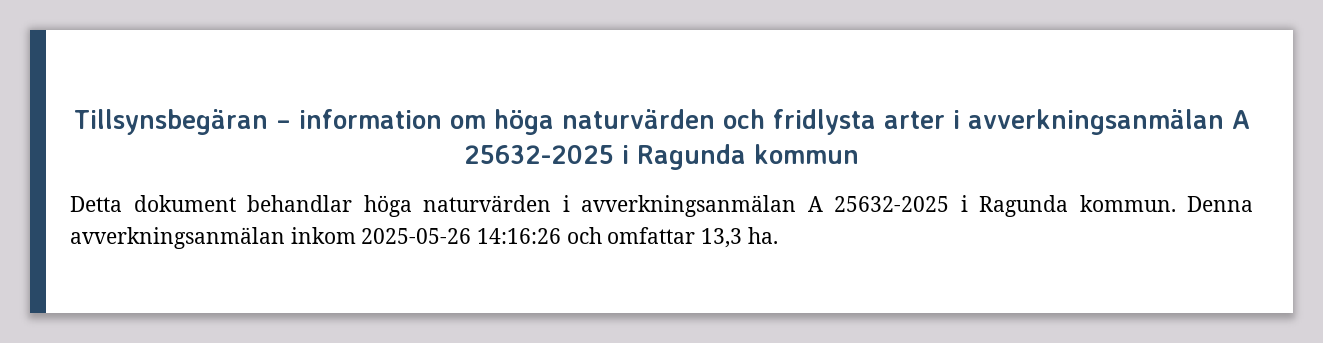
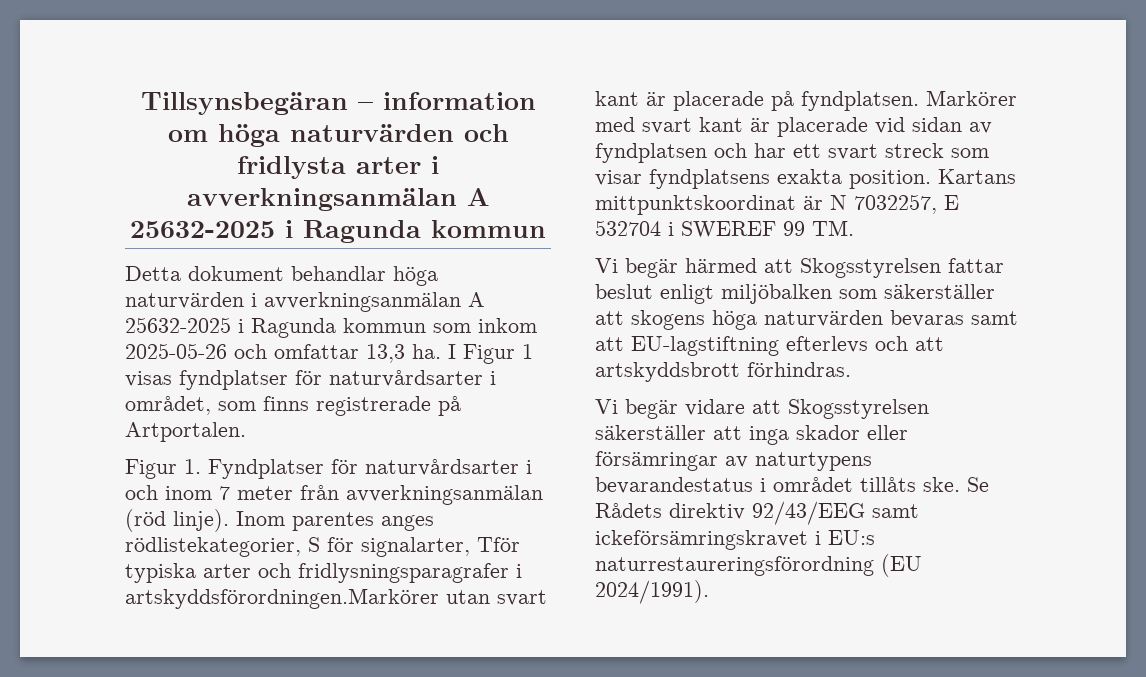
[1079,195,1253,212] [70,227,285,249] kommun. Denna avverkningsanmälan -> [343,318,471,333] kommun som
[477,228,562,244] 14:16:26 -> (227, 351) none
(778, 235) none -> [448,344,533,364] [125,370,496,390] [125,396,461,416] [125,422,246,442] [125,459,532,479] [125,485,543,505] [125,509,434,532] [125,537,520,557] [125,563,522,583] [125,588,547,609] [595,90,1017,111] [595,117,992,137] [595,143,989,163] [595,169,1016,189] [595,194,959,215] [595,220,854,238] [595,258,1004,278] [595,284,995,304] [595,310,1018,330] [595,336,944,356] [595,362,851,382] [595,399,929,419] [595,425,908,445] [595,451,872,471] [595,477,989,494] [595,501,919,525] [595,530,875,550] [595,554,922,577] [595,580,709,604] I Figur 1 visas fyndplatser för naturvårdsarter i området, som finns registrerade på Artportalen. // Figur 1. Fyndplatser för naturvårdsarter i och inom 7 meter från avverkningsanmälan (röd linje). Inom parentes anges rödlistekategorier, S för signalarter, Tför typiska arter och fridlysningsparagrafer i artskyddsförordningen.Markörer utan svart kant är placerade på fyndplatsen. Markörer med svart kant är placerade vid sidan av fyndplatsen och har ett svart streck som visar fyndplatsens exakta position. Kartans mittpunktskoordinat är N 7032257, E 532704 i SWEREF 99 TM. // Vi begär härmed att Skogsstyrelsen fattar beslut enligt miljöbalken som säkerställer att skogens höga naturvärden bevaras samt att EU-lagstiftning efterlevs och att artskyddsbrott förhindras. // Vi begär vidare att Skogsstyrelsen säkerställer att inga skador eller försämringar av naturtypens bevarandestatus i området tillåts ske. Se Rådets direktiv 92/43/EEG samt ickeförsämringskravet i EU:s naturrestaureringsförordning (EU 2024/1991).

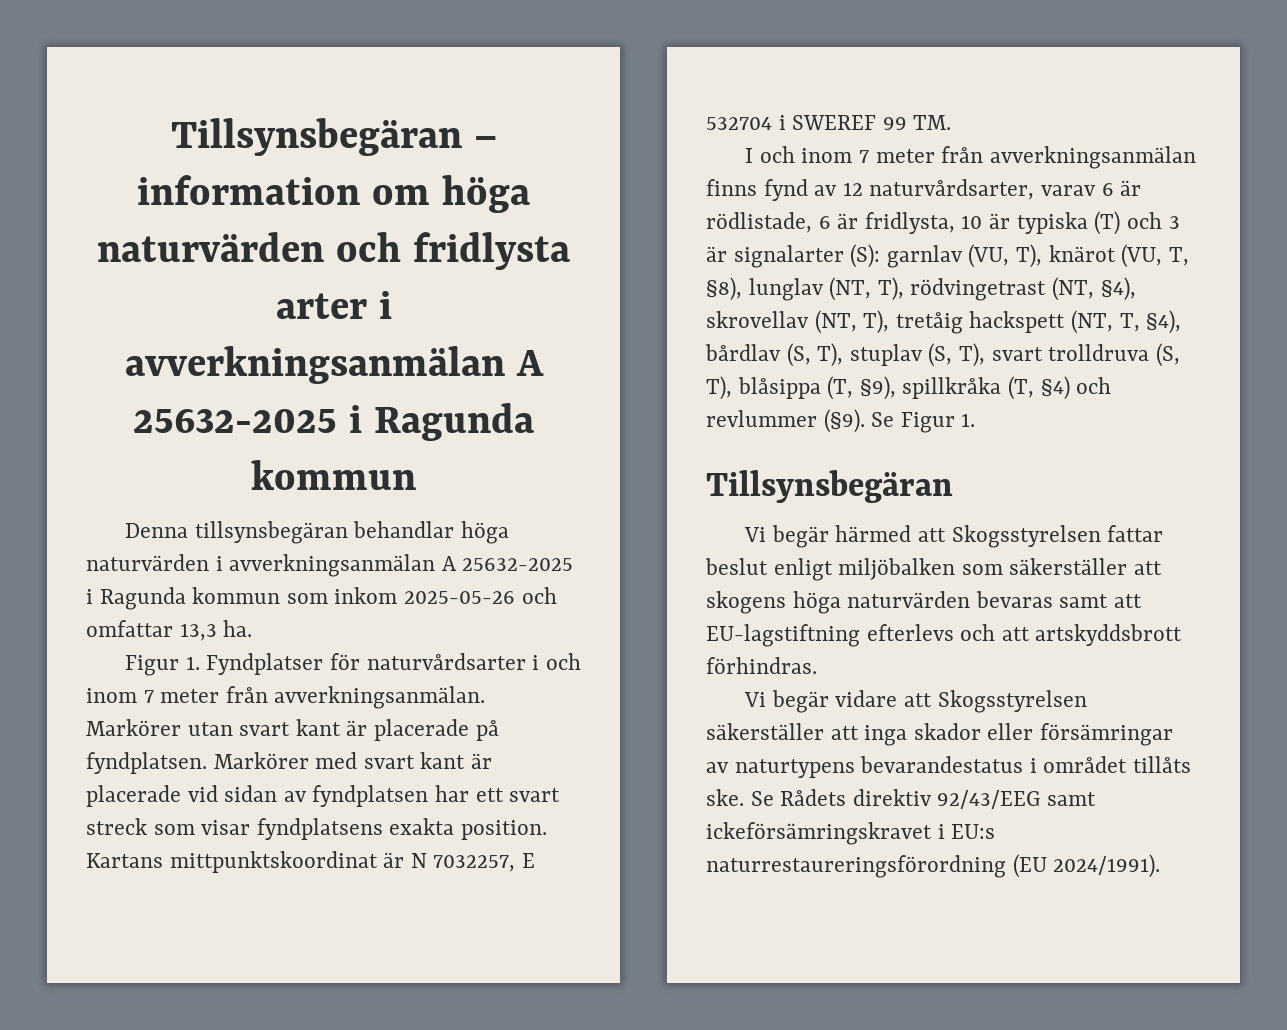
[125,266,284,281] Detta dokument -> [125,521,348,544] Denna tillsynsbegäran
[448,344,533,364] [125,370,496,390] [125,396,461,416] [125,422,246,442] I Figur 1 visas fyndplatser för naturvårdsarter i området, som finns registrerade på Artportalen. -> (253, 628) none
[346,485,543,505] [125,509,434,532] [125,537,520,557] [125,563,522,583] [125,588,439,609] avverkningsanmälan (röd linje). Inom parentes anges rödlistekategorier, S för signalarter, Tför typiska arter och fridlysningsparagrafer i artskyddsförordningen.Markörer -> [274,686,486,709] [86,719,181,736] avverkningsanmälan. Markörer
[714,143,747,158] och -> (429, 796) none
(854, 228) none -> [745,146,1196,169] [706,179,1142,201] [706,211,1180,235] [706,244,1189,268] [706,277,1136,301] [706,310,1182,334] [705,343,1180,367] [706,376,1112,400] [706,409,976,433] [706,470,953,503] // I och inom 7 meter från avverkningsanmälan finns fynd av 12 naturvårdsarter, varav 6 är rödlistade, 6 är fridlysta, 10 är typiska (T) och 3 är signalarter (S): garnlav (VU, T), knärot (VU, T, §8), lunglav (NT, T), rödvingetrast (NT, §4), skrovellav (NT, T), tretåig hackspett (NT, T, §4), bårdlav (S, T), stuplav (S, T), svart trolldruva (S, T), blåsippa (T, §9), spillkråka (T, §4) och revlummer (§9). Se Figur 1. // Tillsynsbegäran

